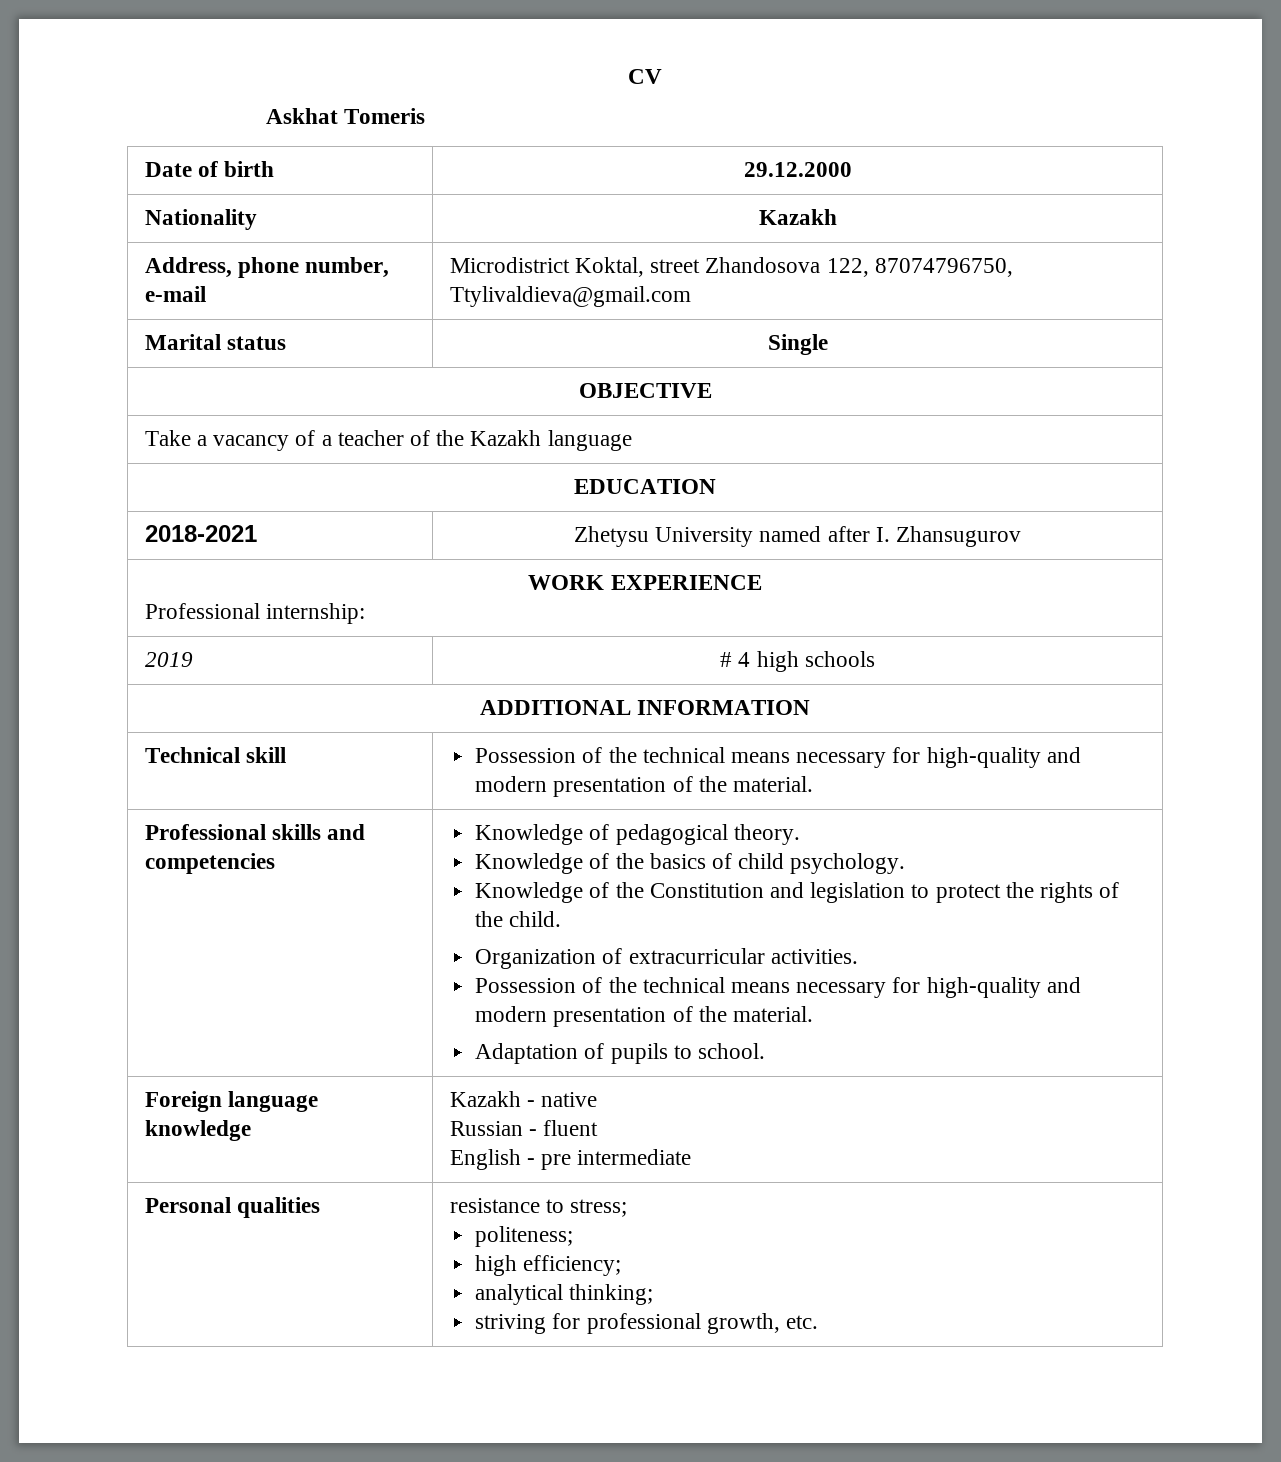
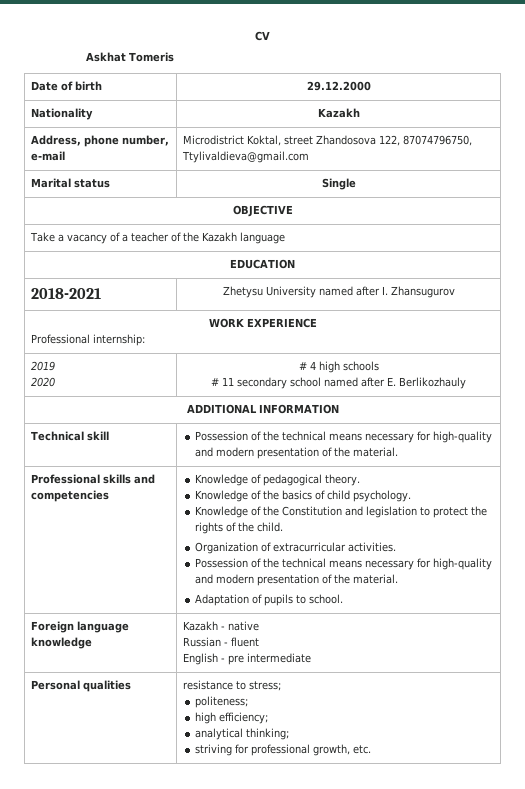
(193, 659) none -> [31,377,56,387] // 2020
(875, 659) none -> [211,377,467,389] // # 11 secondary school named after E. Berlikozhauly

